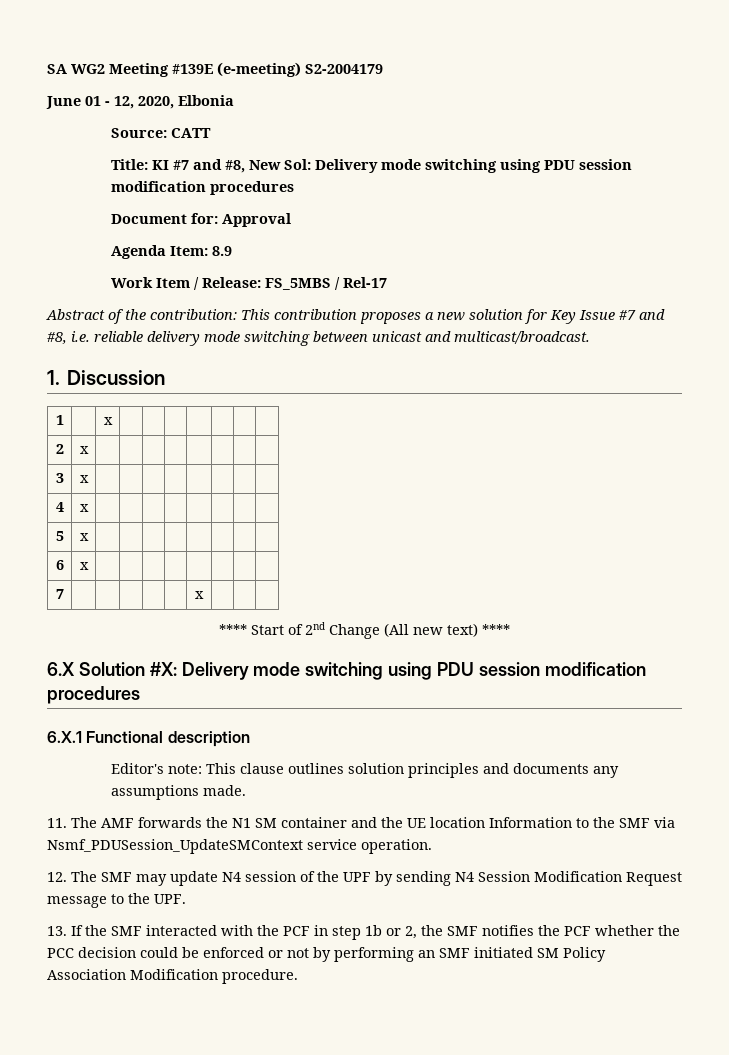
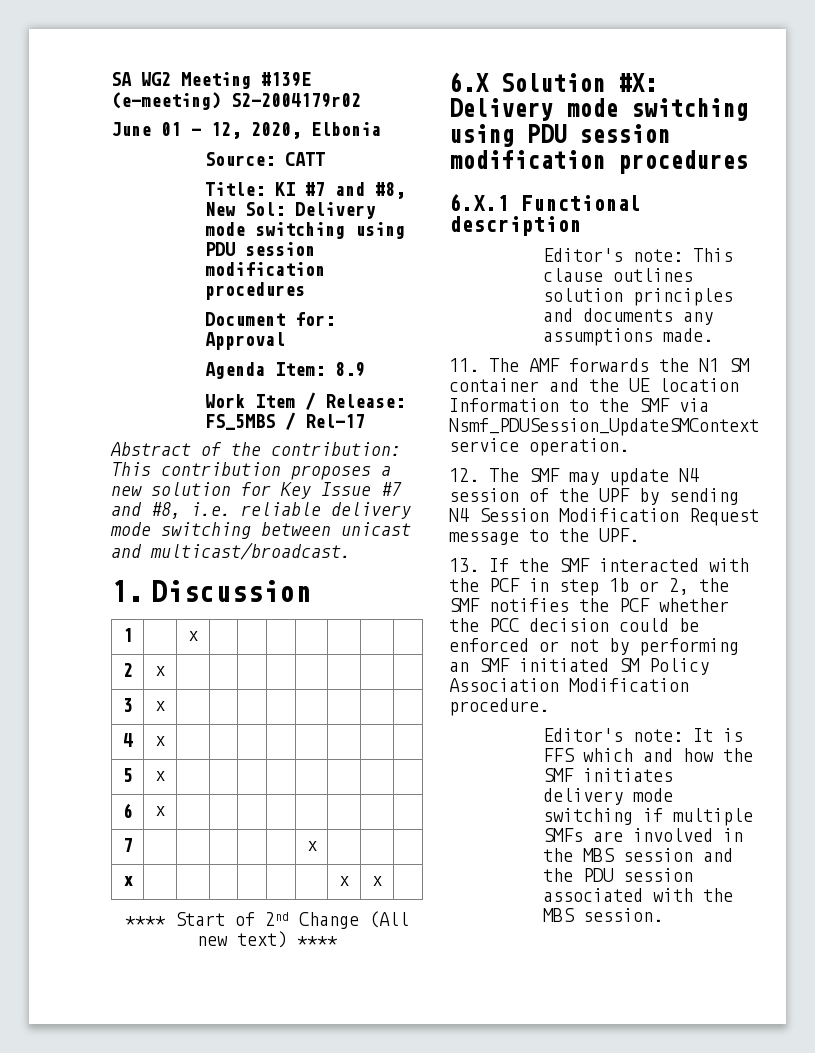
[305,64,383,74] S2-2004179 -> [231,93,361,108] S2-2004179r02
(204, 595) none -> [122,876,133,886] [339,876,349,886] [372,876,382,886] // x | | | | | | | x | x |
(298, 976) none -> [542,728,743,742] [542,748,753,762] [542,768,673,782] [542,788,673,805] [542,808,753,826] [542,828,743,842] [542,848,733,862] [542,868,693,882] [542,888,733,902] [542,908,663,922] // Editor's note: It is FFS which and how the SMF initiates delivery mode switching if multiple SMFs are involved in the MBS session and the PDU session associated with the MBS session.

